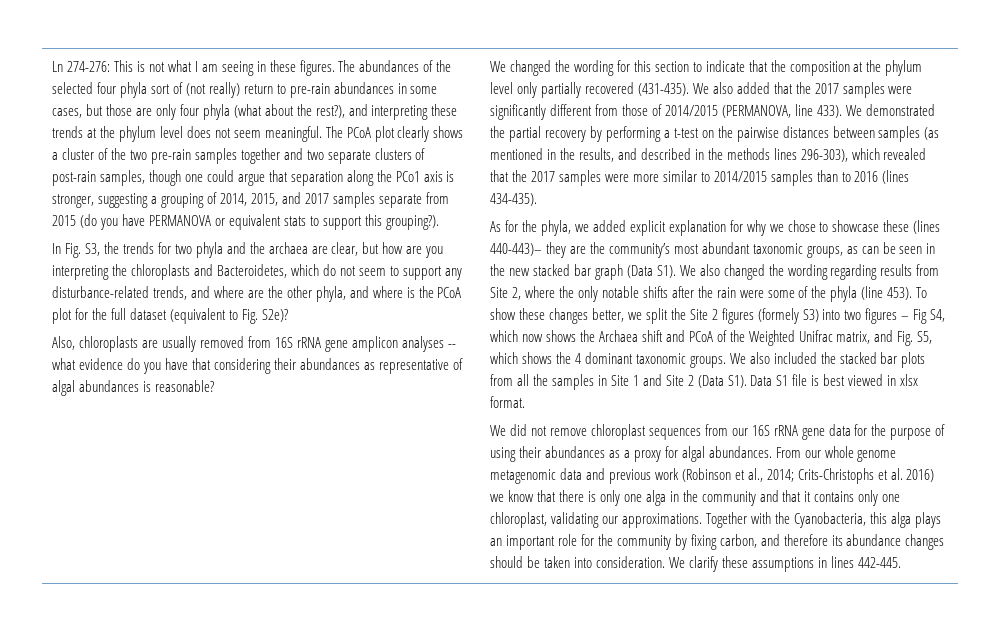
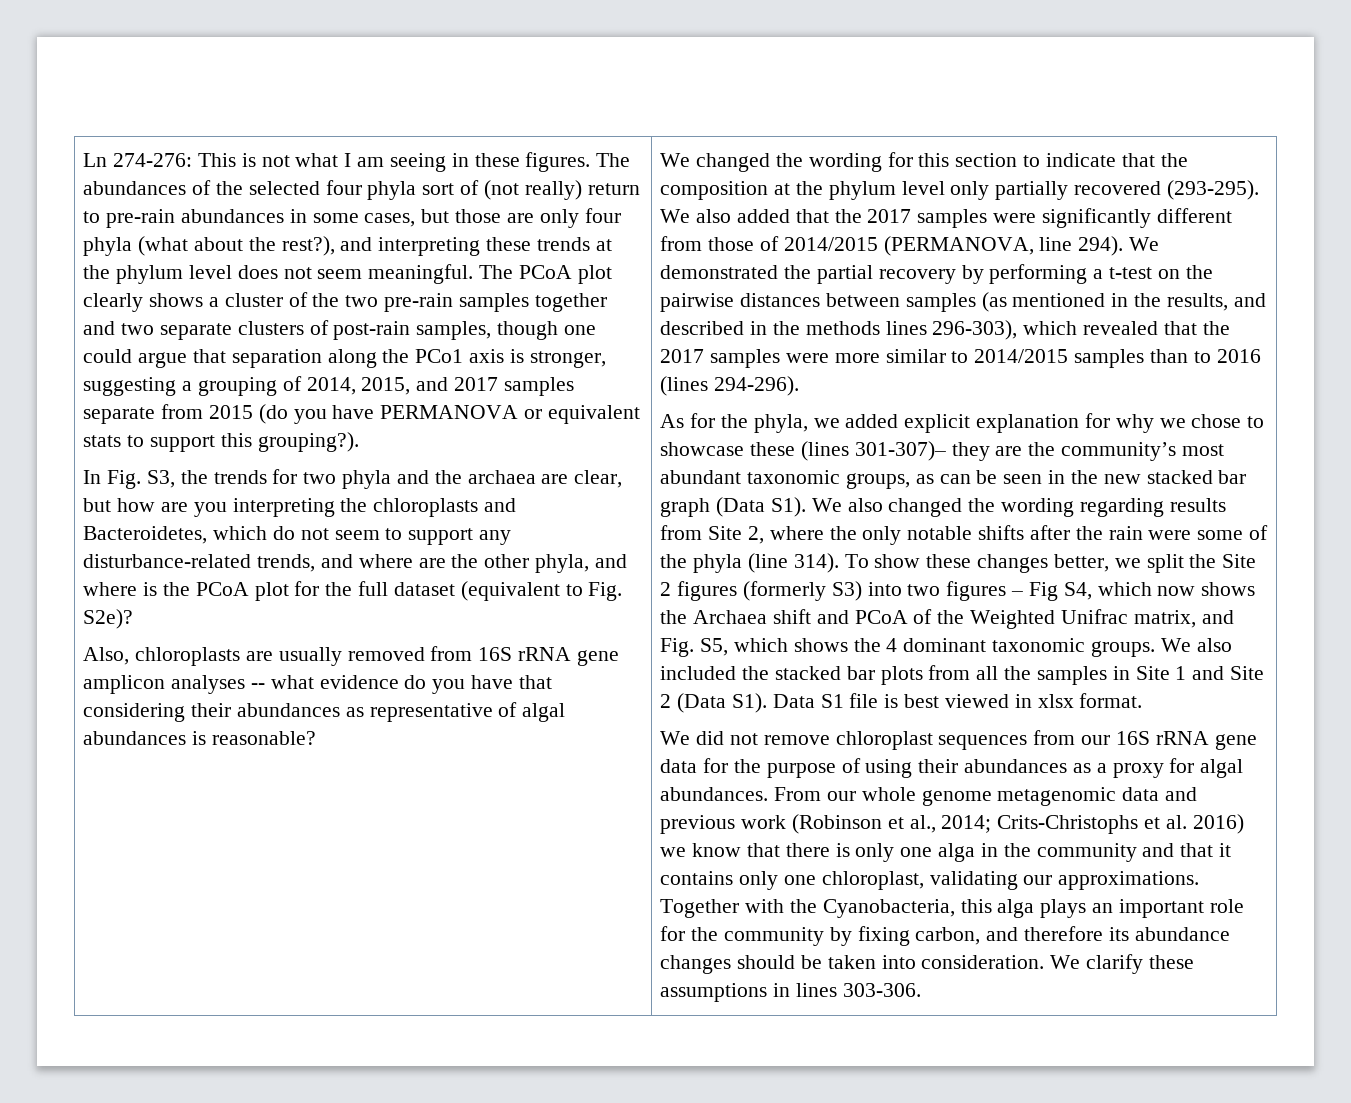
[638,83,690,96] (431-435). -> [1166,180,1259,200] (293-295).
[816,105,842,118] 433). -> [1078,236,1124,256] 294).
[490,193,538,206] 434-435). -> [714,376,800,396] 294-296).
[490,243,543,256] 440-443)– -> [854,441,946,461] 301-307)–
[887,287,913,300] 453). -> [793,553,839,573] 314).
[757,308,799,324] (formely -> [743,581,827,601] (formerly
[857,557,901,568] 442-445. -> [842,983,921,997] 303-306.

